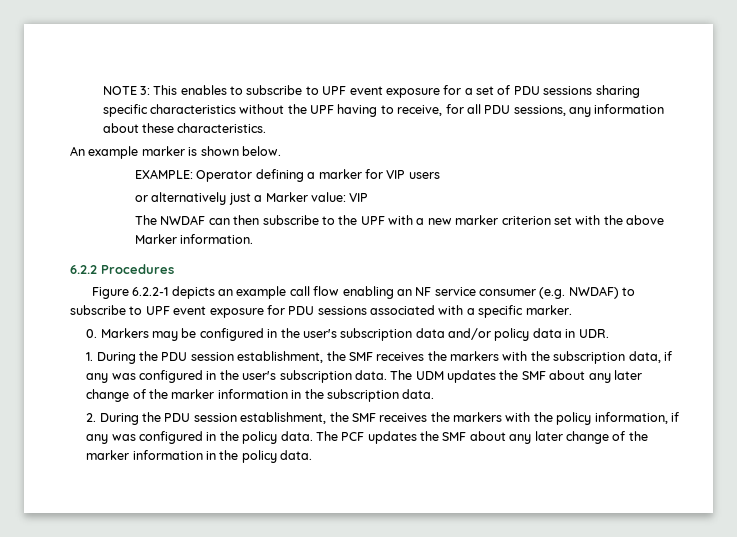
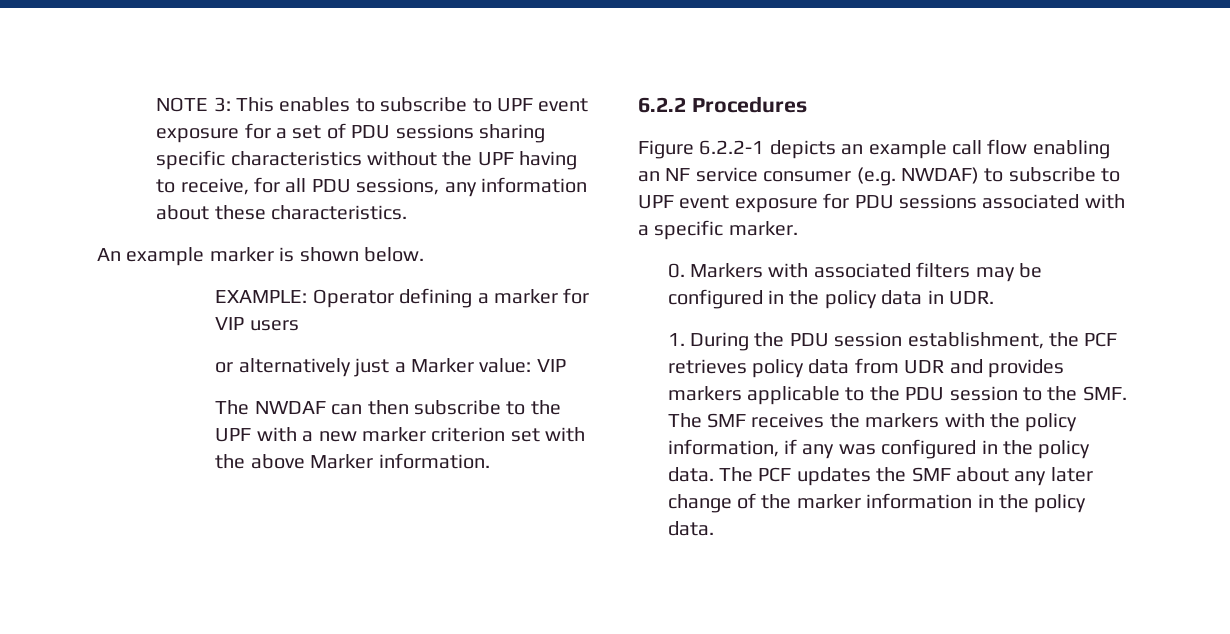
(149, 333) none -> [768,262,971,278] with associated filters
[302,328,492,341] user's subscription data and/or -> (820, 297) none
[348,351,672,364] [86,370,642,383] [86,389,435,402] [86,412,349,425] SMF receives the markers with the subscription data, if any was configured in the user's subscription data. The UDM updates the SMF about any later change of the marker information in the subscription data. // 2. During the PDU session establishment, the -> [1084,332,1118,347] [667,358,1064,378] [667,386,1127,405] [667,413,702,428] PCF retrieves policy data from UDR and provides markers applicable to the PDU session to the SMF. The

